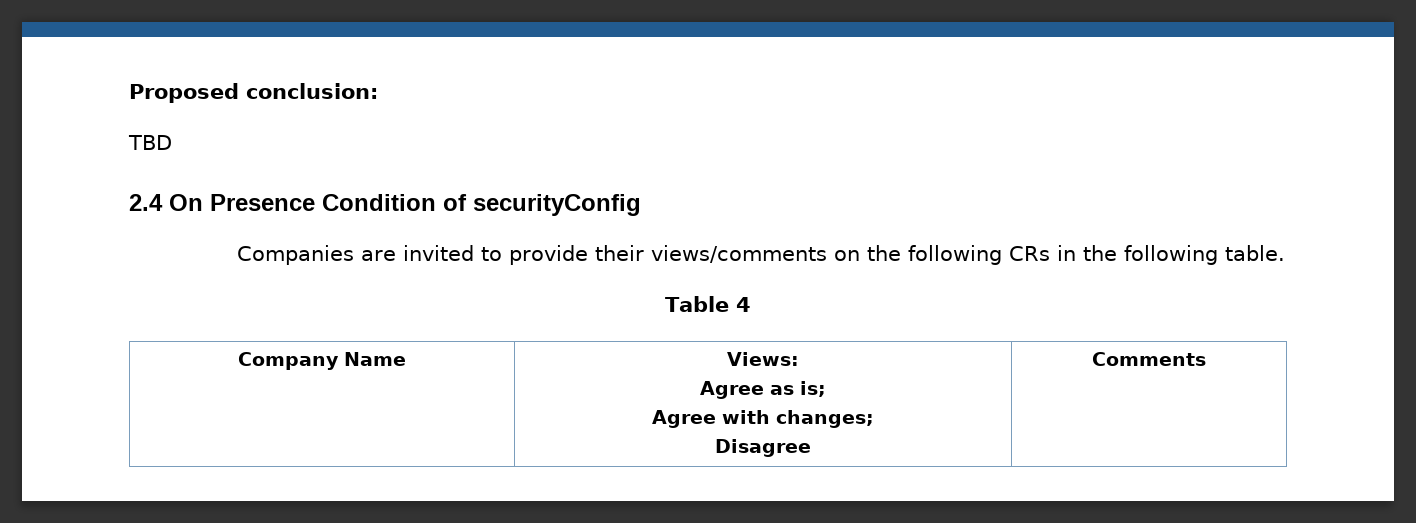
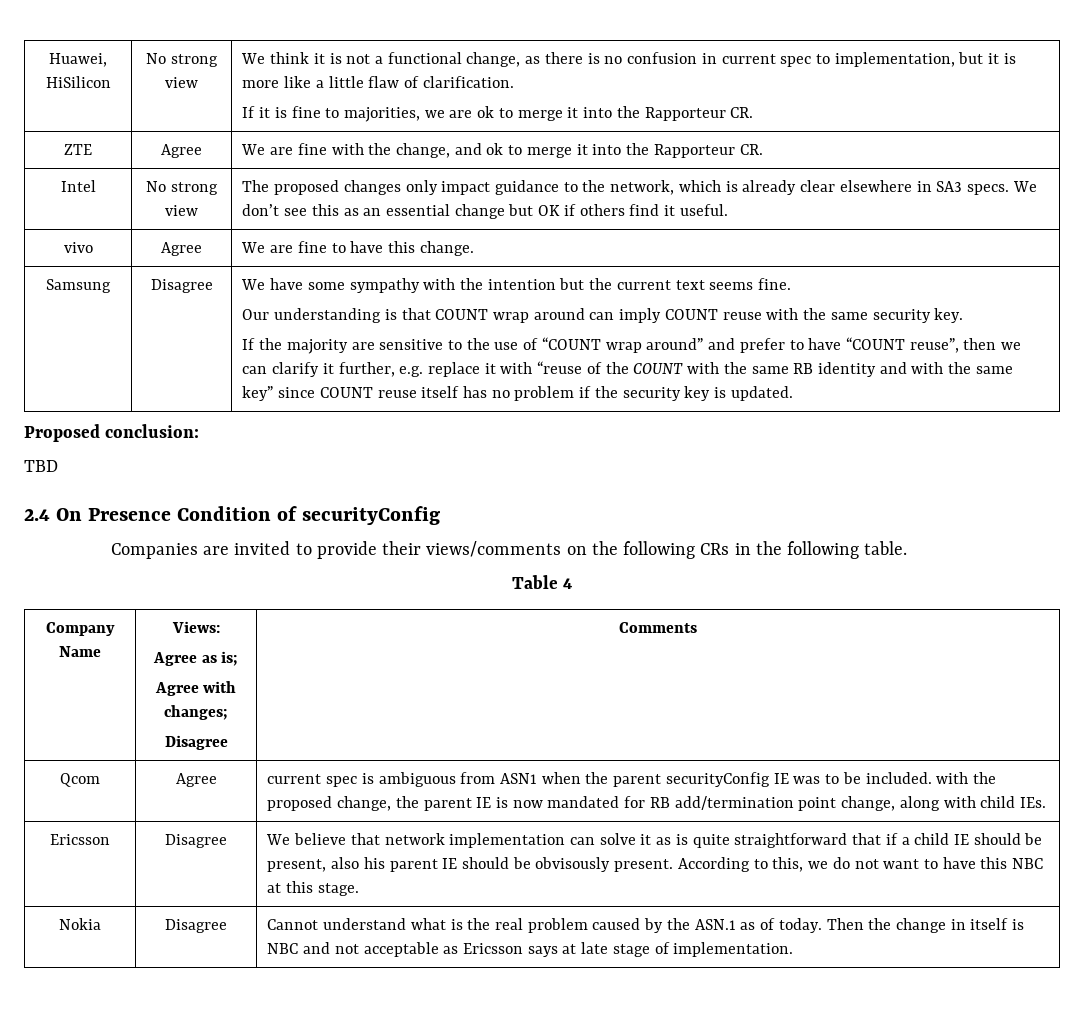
(129, 93) none -> [49,53,107,67] [45,76,111,88] [146,53,218,67] [165,77,198,88] [241,52,1016,67] [242,76,514,88] [242,106,754,122] [64,144,92,155] [161,144,202,158] [241,143,763,158] [60,180,96,192] [146,181,218,195] [165,205,198,216] [242,180,1037,195] [242,204,728,219] [63,242,93,253] [161,242,202,256] [241,241,474,256] [46,279,111,293] [150,279,213,293] [241,278,792,293] [242,308,964,323] [242,337,1022,354] [242,361,1013,377] [242,386,793,401] Huawei, HiSilicon | No strong view | We think it is not a functional change, as there is no confusion in current spec to implementation, but it is more like a little flaw of clarification. // If it is fine to majorities, we are ok to merge it into the Rapporteur CR. // ZTE | Agree | We are fine with the change, and ok to merge it into the Rapporteur CR. // Intel | No strong view | The proposed changes only impact guidance to the network, which is already clear elsewhere in SA3 specs. We don’t see this as an essential change but OK if others find it useful. // vivo | Agree | We are fine to have this change. // Samsung | Disagree | We have some sympathy with the intention but the current text seems fine. // Our understanding is that COUNT wrap around can imply COUNT reuse with the same security key. // If the majority are sensitive to the use of “COUNT wrap around” and prefer to have “COUNT reuse”, then we can clarify it further, e.g. replace it with “reuse of the COUNT with the same RB identity and with the same key” since COUNT reuse itself has no problem if the security key is updated. //
(1206, 359) none -> [60,773,100,787] [175,773,217,787] [267,772,997,787] [267,796,1047,811] [50,834,110,845] [165,834,227,848] [266,833,1043,848] [267,857,1044,872] [267,881,359,896] [59,918,101,930] [165,919,227,933] [267,918,1025,933] [267,942,794,957] // Qcom | Agree | current spec is ambiguous from ASN1 when the parent securityConfig IE was to be included. with the proposed change, the parent IE is now mandated for RB add/termination point change, along with child IEs. // Ericsson | Disagree | We believe that network implementation can solve it as is quite straightforward that if a child IE should be present, also his parent IE should be obvisously present. According to this, we do not want to have this NBC at this stage. // Nokia | Disagree | Cannot understand what is the real problem caused by the ASN.1 as of today. Then the change in itself is NBC and not acceptable as Ericsson says at late stage of implementation.

